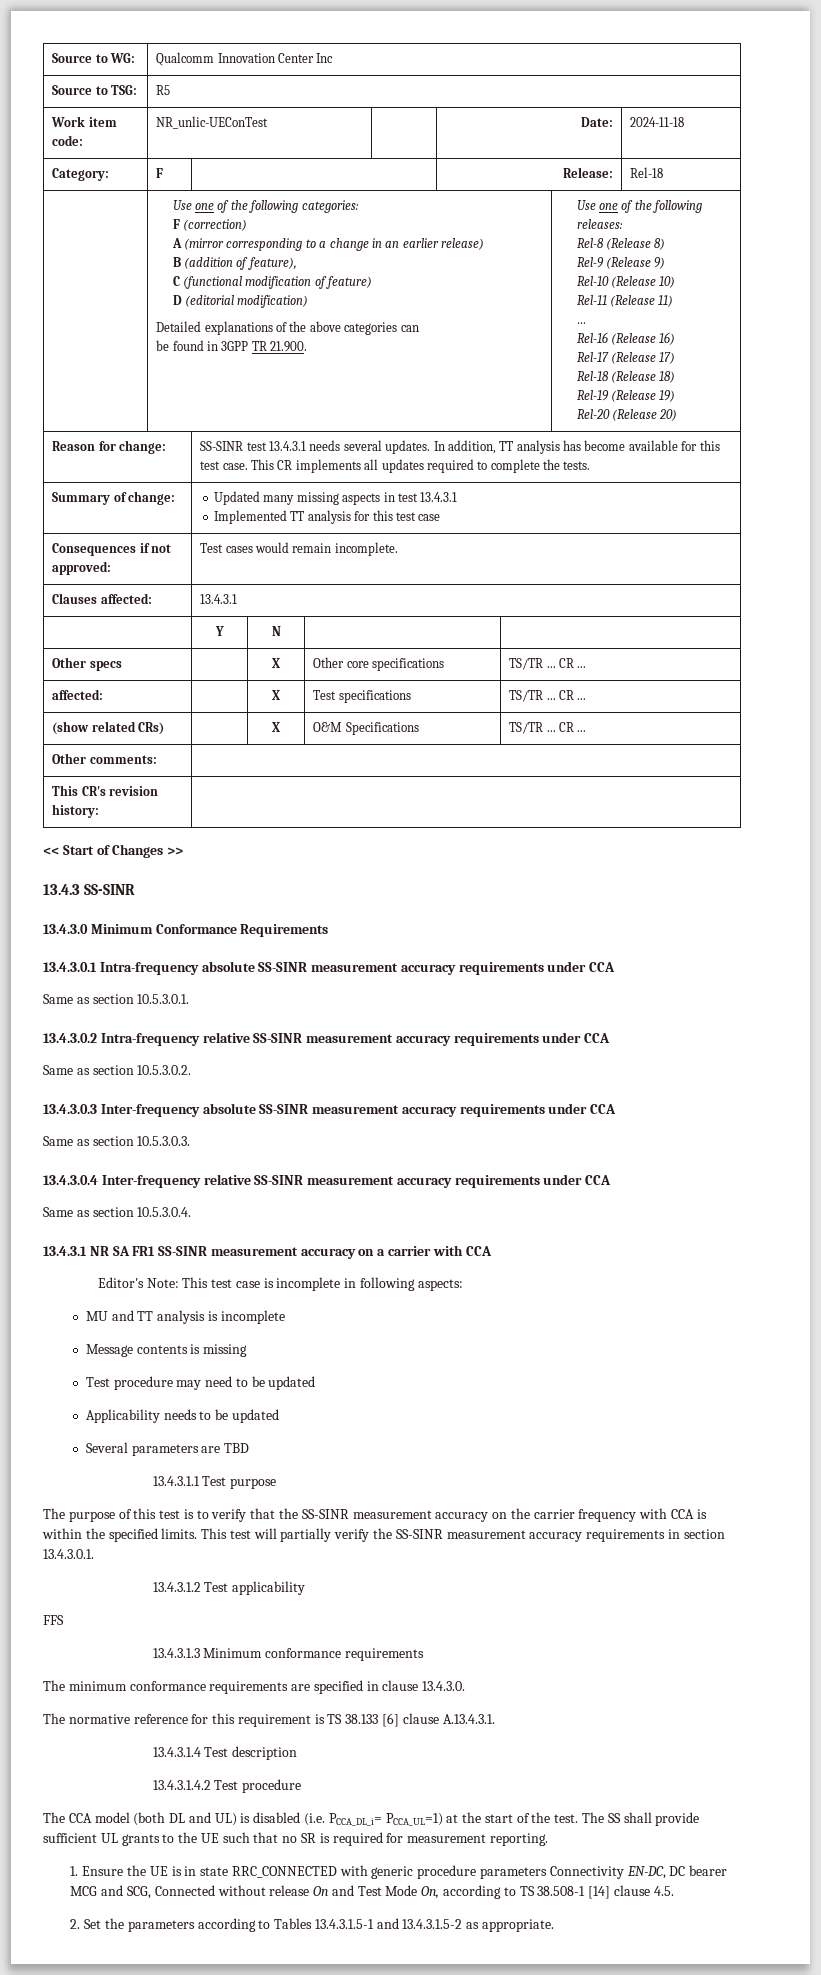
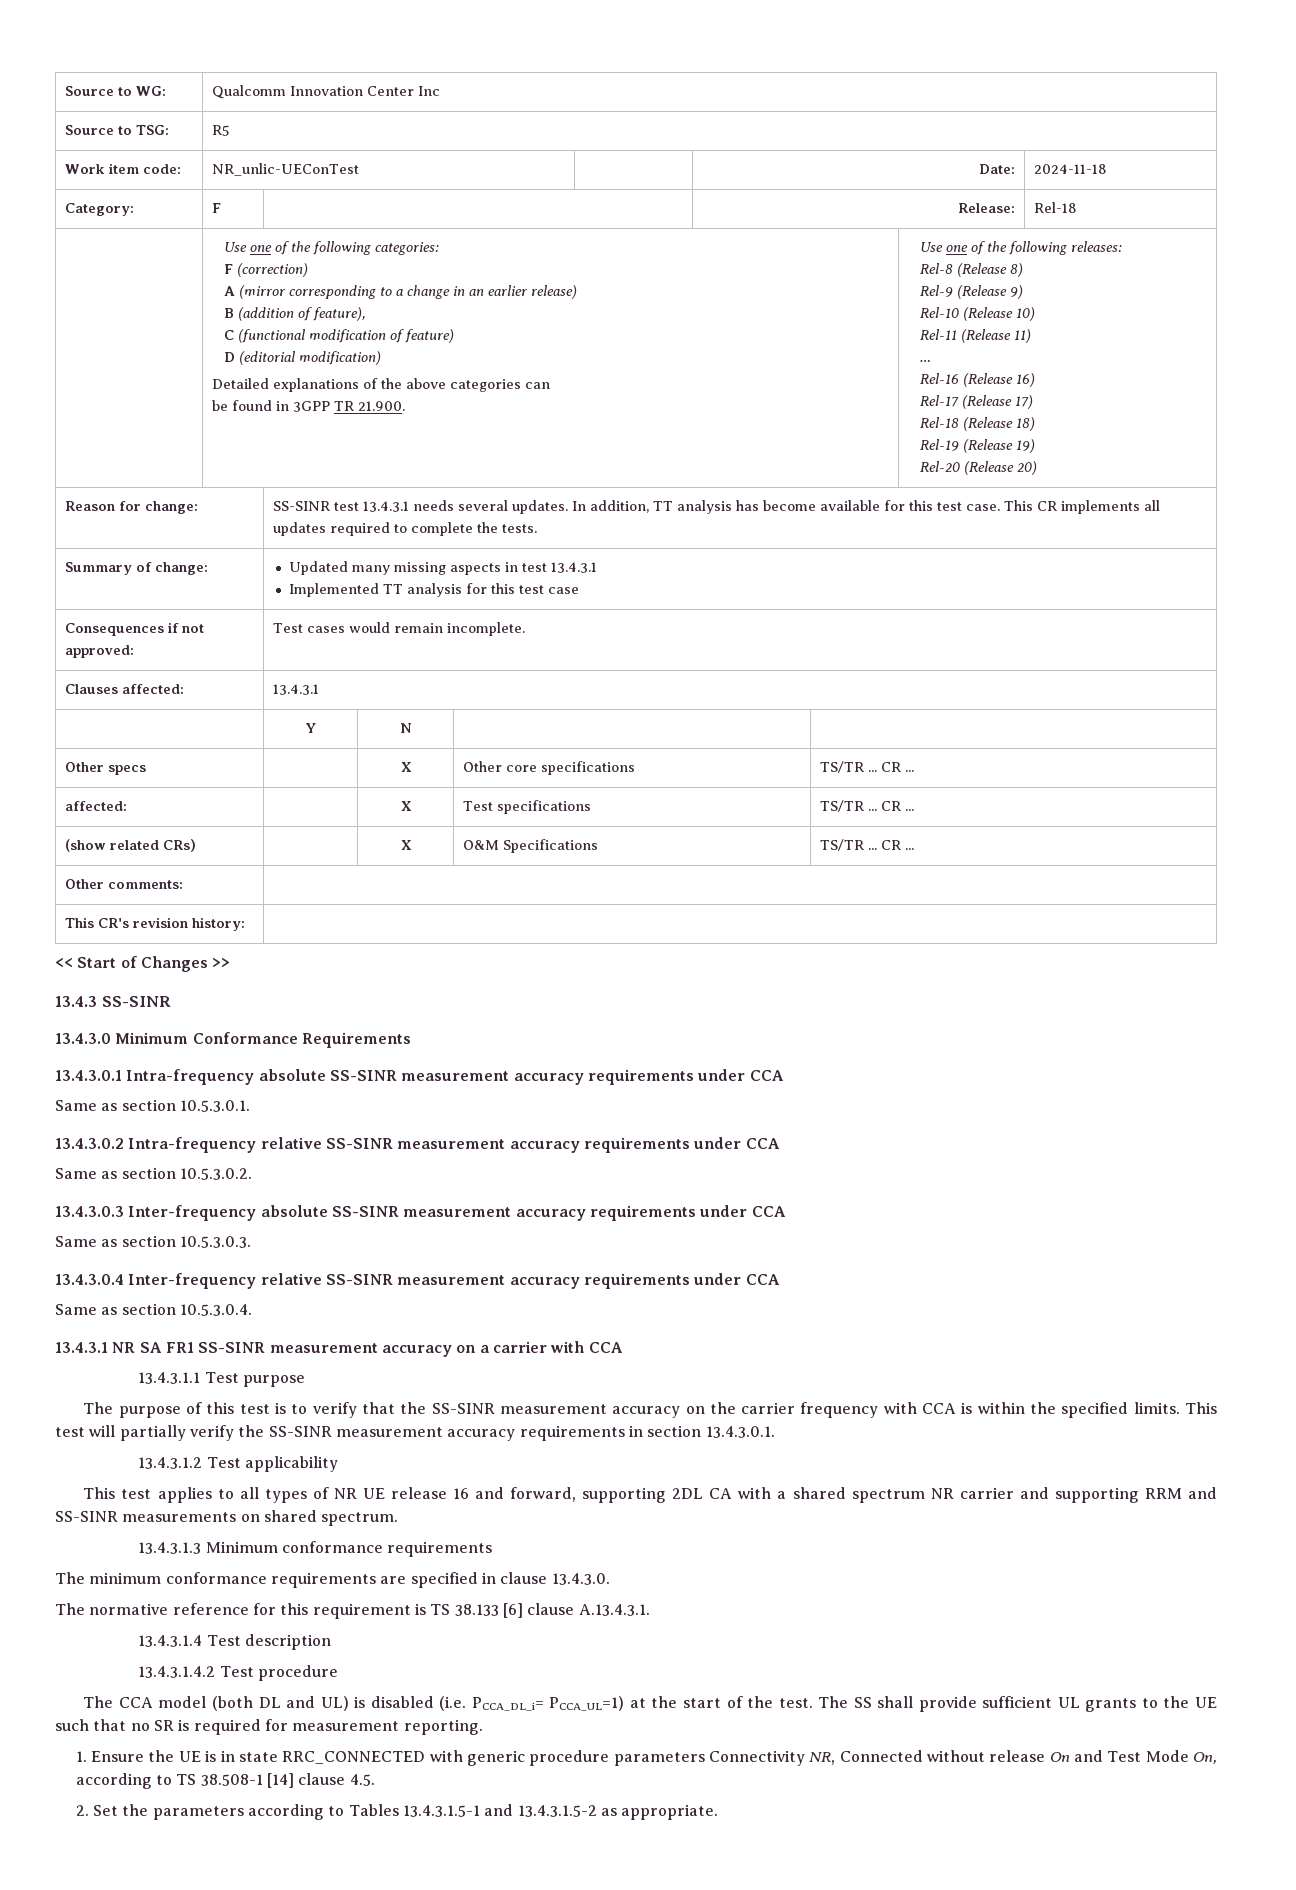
[97,1277,463,1291] [85,1310,285,1324] [85,1344,248,1357] [85,1376,316,1390] [85,1409,279,1423] [85,1442,250,1456] // Editor's Note: This test case is incomplete in following aspects: // MU and TT analysis is incomplete // Message contents is missing // Test procedure may need to be updated // Applicability needs to be updated // Several parameters are TBD -> (623, 1347) none
[43,1615,64,1625] FFS -> [83,1487,1217,1503] [55,1510,399,1526] This test applies to all types of NR UE release 16 and forward, supporting 2DL CA with a shared spectrum NR carrier and supporting RRM and SS-SINR measurements on shared spectrum.
[626,1865,728,1879] [70,1885,151,1899] EN-DC, DC bearer MCG and SCG, -> [809,1752,836,1765] NR,

